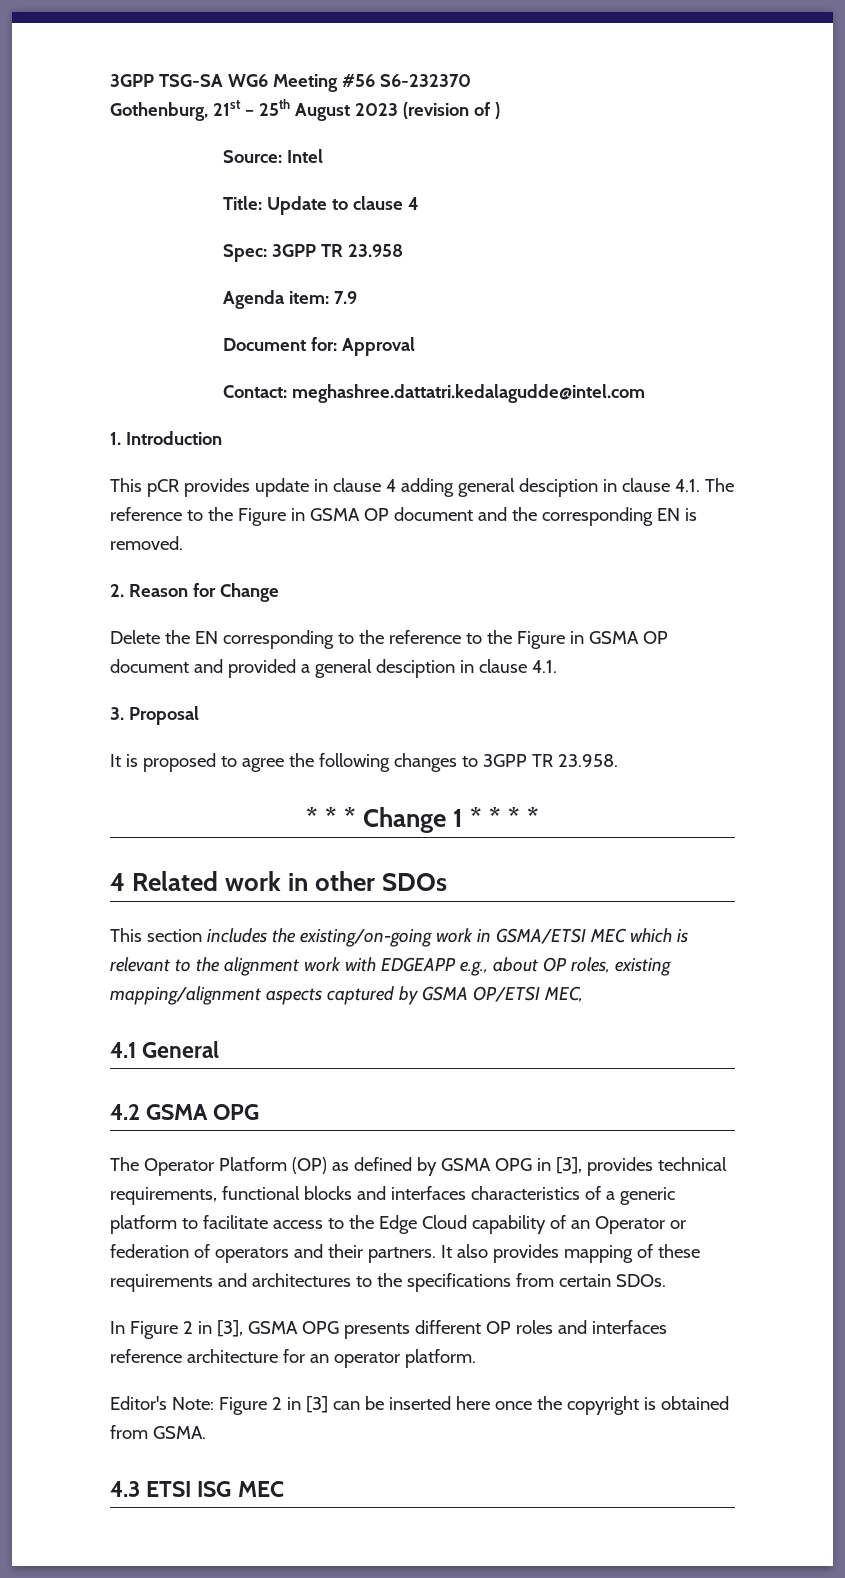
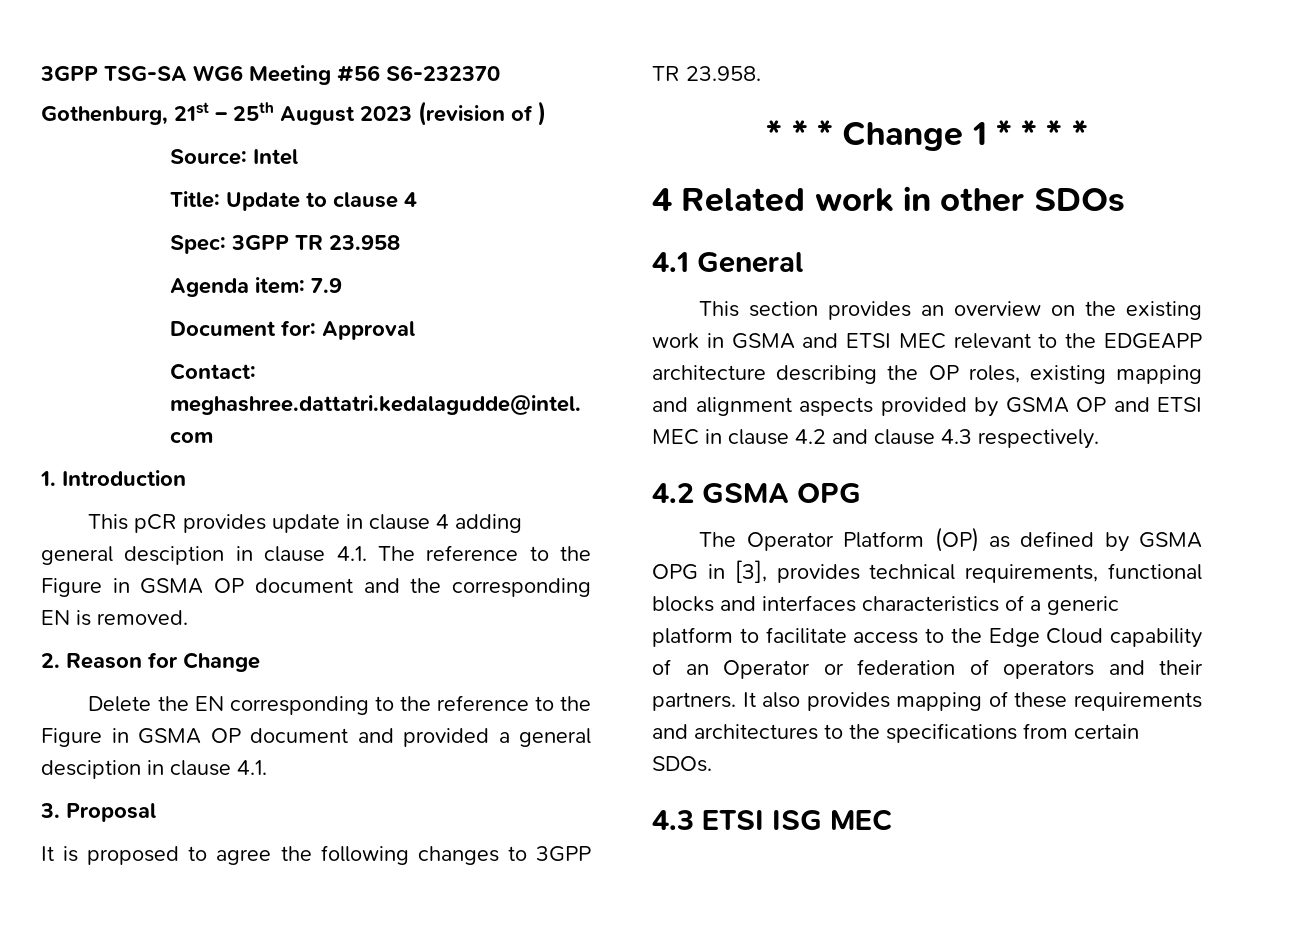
(448, 882) none -> [652,252,803,273] // 4.1 General
[206,928,688,947] [110,957,671,976] [110,986,583,1005] [110,1041,220,1058] includes the existing/on-going work in GSMA/ETSI MEC which is relevant to the alignment work with EDGEAPP e.g., about OP roles, existing mapping/alignment aspects captured by GSMA OP/ETSI MEC, // 4.1 General -> [828,301,1202,320] [652,333,1202,349] [652,365,1202,384] [652,397,1202,417] [652,429,1099,449] provides an overview on the existing work in GSMA and ETSI MEC relevant to the EDGEAPP architecture describing the OP roles, existing mapping and alignment aspects provided by GSMA OP and ETSI MEC in clause 4.2 and clause 4.3 respectively.
[110,1320,667,1339] [110,1349,476,1368] [110,1396,729,1415] [110,1425,206,1439] // In Figure 2 in [3], GSMA OPG presents different OP roles and interfaces reference architecture for an operator platform. // Editor's Note: Figure 2 in [3] can be inserted here once the copyright is obtained from GSMA. -> (712, 764) none

